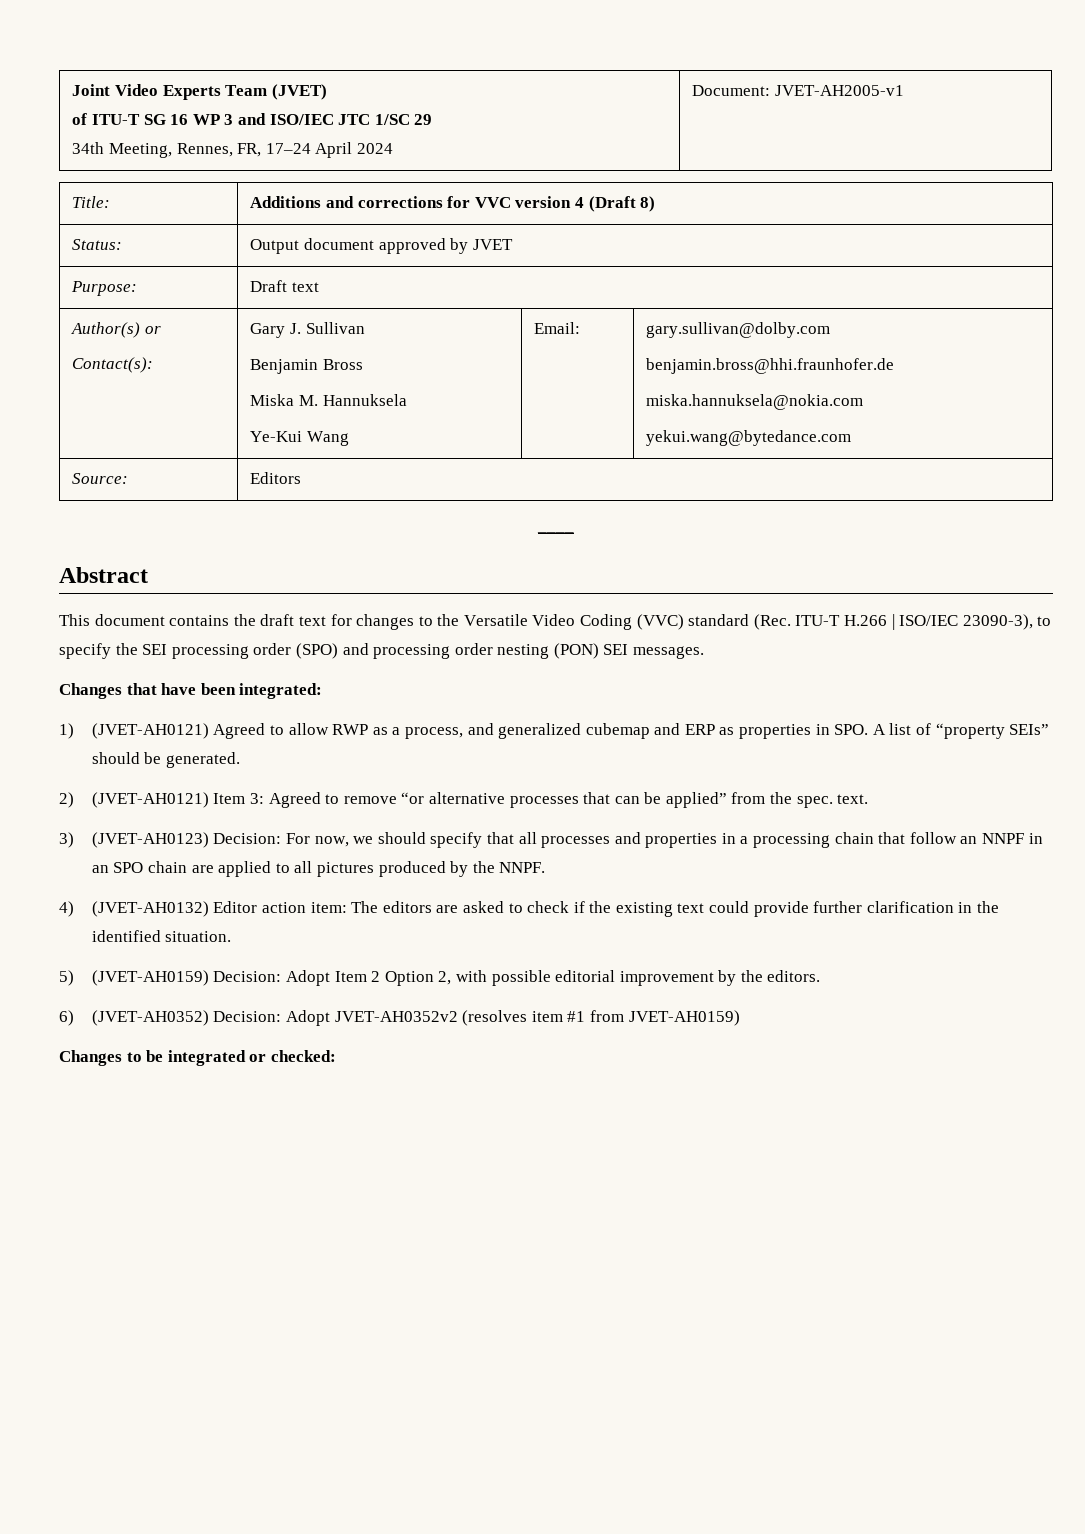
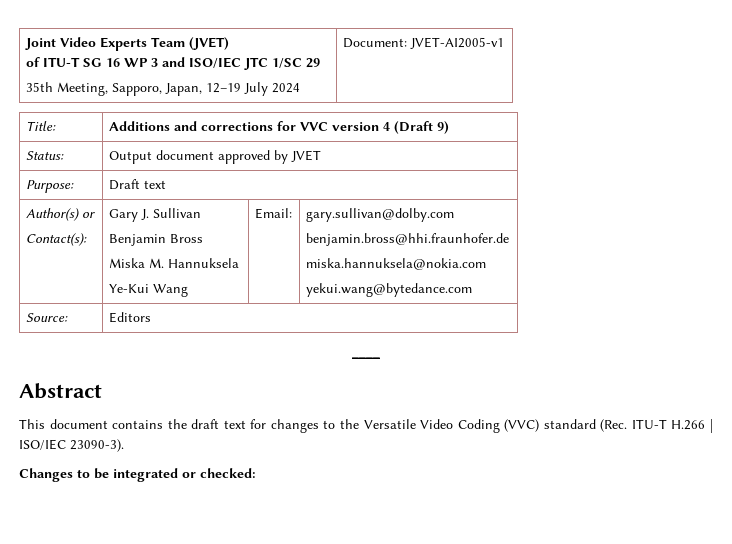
[72,142,353,158] 34th Meeting, Rennes, FR, 17–24 April -> [25,82,268,96] 35th Meeting, Sapporo, Japan, 12–19 July
[774,85,904,96] JVET-AH2005-v1 -> [409,37,504,49] JVET-AI2005-v1
[640,196,656,212] 8) -> [436,121,449,134] 9)
[962,614,1052,630] [59,643,705,659] [59,683,323,699] [59,723,1050,739] [91,752,240,768] [59,792,869,808] [59,832,1043,848] [91,861,546,877] [59,901,1000,917] [91,930,232,942] [59,970,821,986] [59,1010,740,1026] 23090-3), to specify the SEI processing order (SPO) and processing order nesting (PON) SEI messages. // Changes that have been integrated: // 1) (JVET-AH0121) Agreed to allow RWP as a process, and generalized cubemap and ERP as properties in SPO. A list of “property SEIs” should be generated. // 2) (JVET-AH0121) Item 3: Agreed to remove “or alternative processes that can be applied” from the spec. text. // 3) (JVET-AH0123) Decision: For now, we should specify that all processes and properties in a processing chain that follow an NNPF in an SPO chain are applied to all pictures produced by the NNPF. // 4) (JVET-AH0132) Editor action item: The editors are asked to check if the existing text could provide further clarification in the identified situation. // 5) (JVET-AH0159) Decision: Adopt Item 2 Option 2, with possible editorial improvement by the editors. // 6) (JVET-AH0352) Decision: Adopt JVET-AH0352v2 (resolves item #1 from JVET-AH0159) -> [70,439,124,452] 23090-3).

